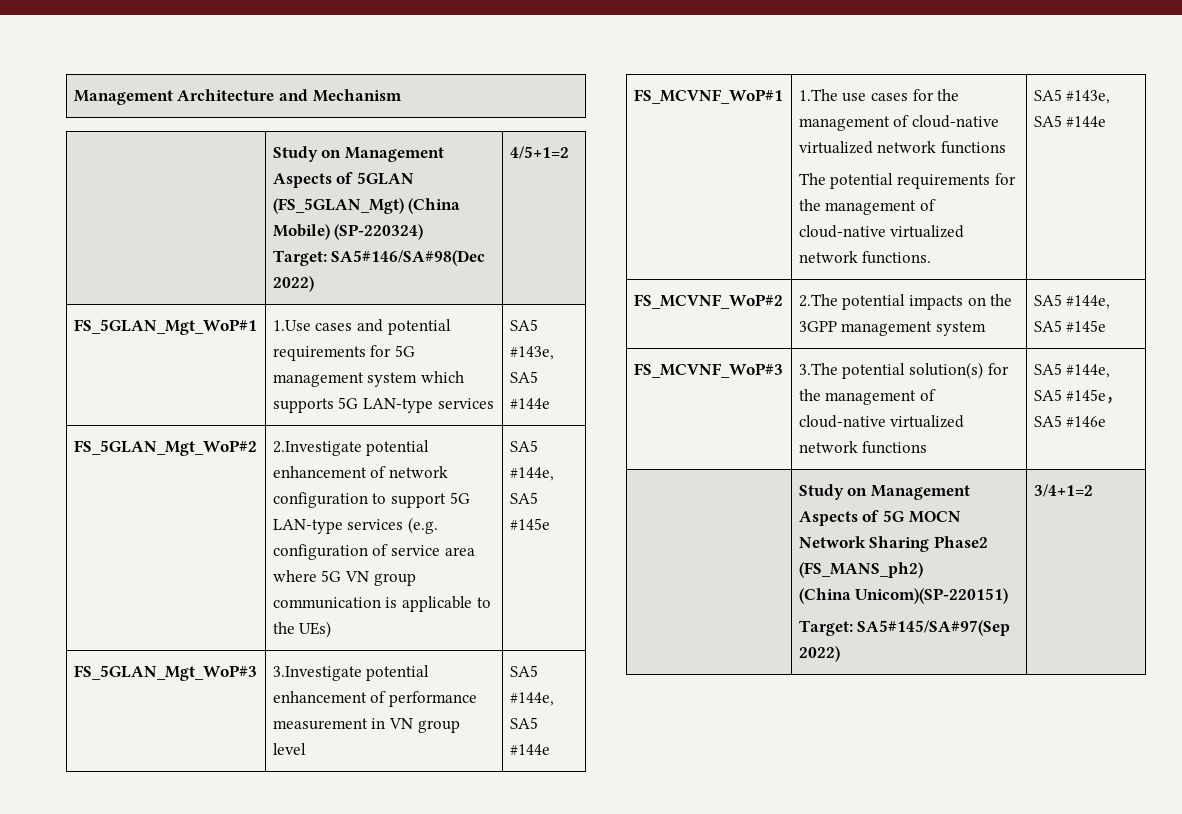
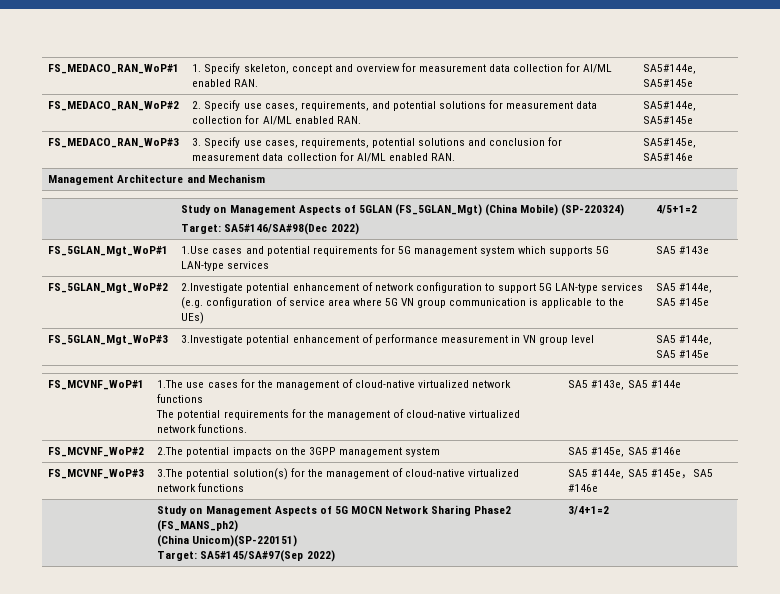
(73, 97) none -> [48,64,180,74] [192,63,613,74] [192,79,259,87] [643,64,697,74] [643,79,694,87] [48,101,180,111] [192,100,598,111] [192,115,361,125] [643,101,697,111] [643,116,694,124] [48,138,180,148] [192,137,563,148] [192,152,455,162] [643,138,697,148] [643,153,694,161] FS_MEDACO_RAN_WoP#1 | 1. Specify skeleton, concept and overview for measurement data collection for AI/ML enabled RAN. | SA5#144e, SA5#145e // FS_MEDACO_RAN_WoP#2 | 2. Specify use cases, requirements, and potential solutions for measurement data collection for AI/ML enabled RAN. | SA5#144e, SA5#145e // FS_MEDACO_RAN_WoP#3 | 3. Specify use cases, requirements, potential solutions and conclusion for measurement data collection for AI/ML enabled RAN. | SA5#145e, SA5#146e //
[509,346,554,360] [509,371,538,383] [509,398,550,409] #143e, SA5 #144e -> [679,246,710,254] #143e
[509,744,550,755] #144e -> [679,350,710,358] #145e
[1066,295,1111,309] [1033,320,1107,332] #144e, SA5 #145e -> [591,447,681,457] #145e, SA5 #146e

